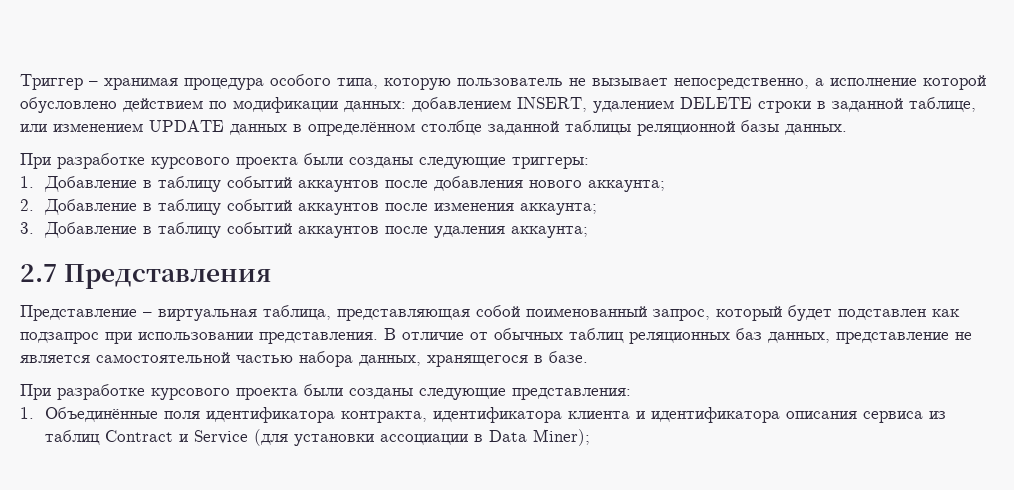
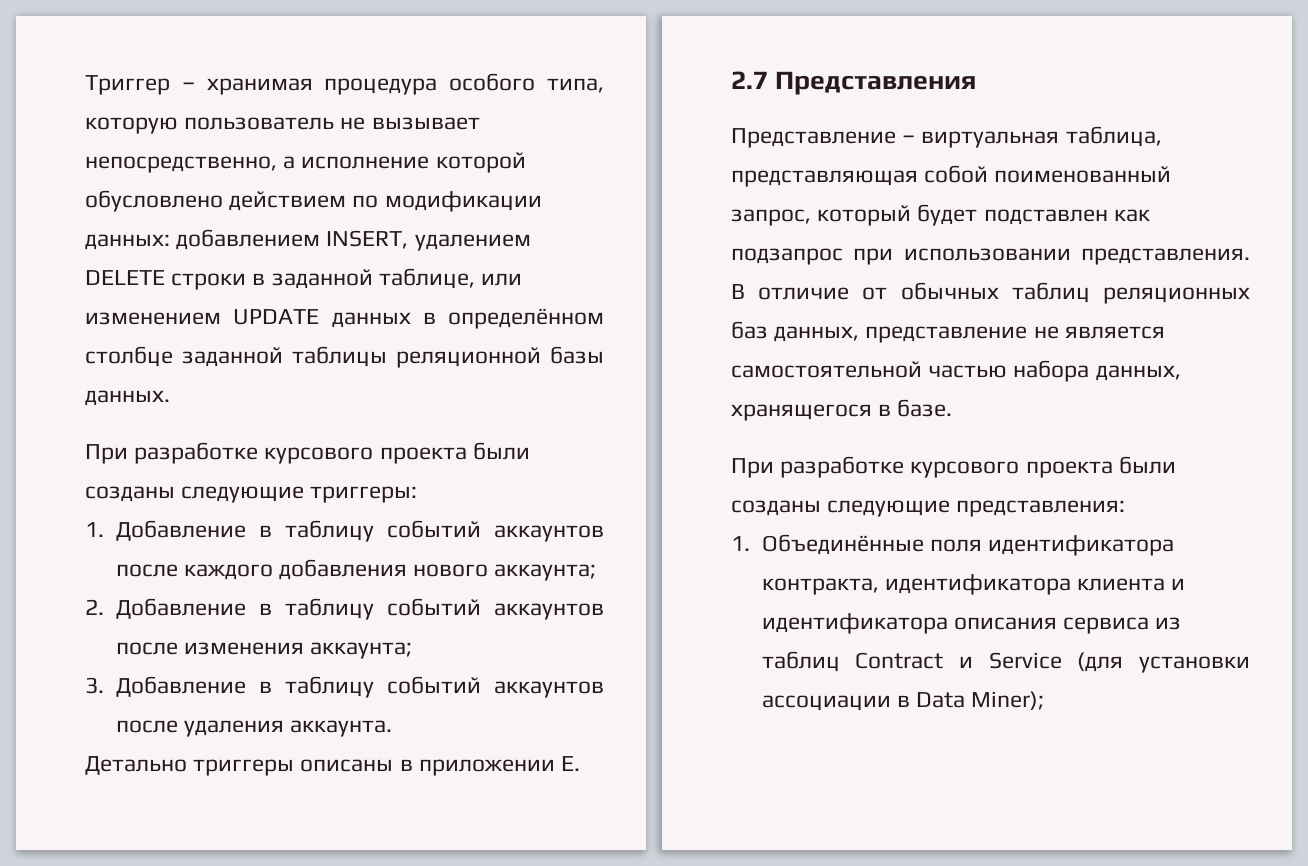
(429, 184) none -> [183,564,273,580] каждого
[511,226,589,238] аккаунта; -> [289,720,392,737] [85,756,581,776] аккаунта. // Детально триггеры описаны в приложении Е.

